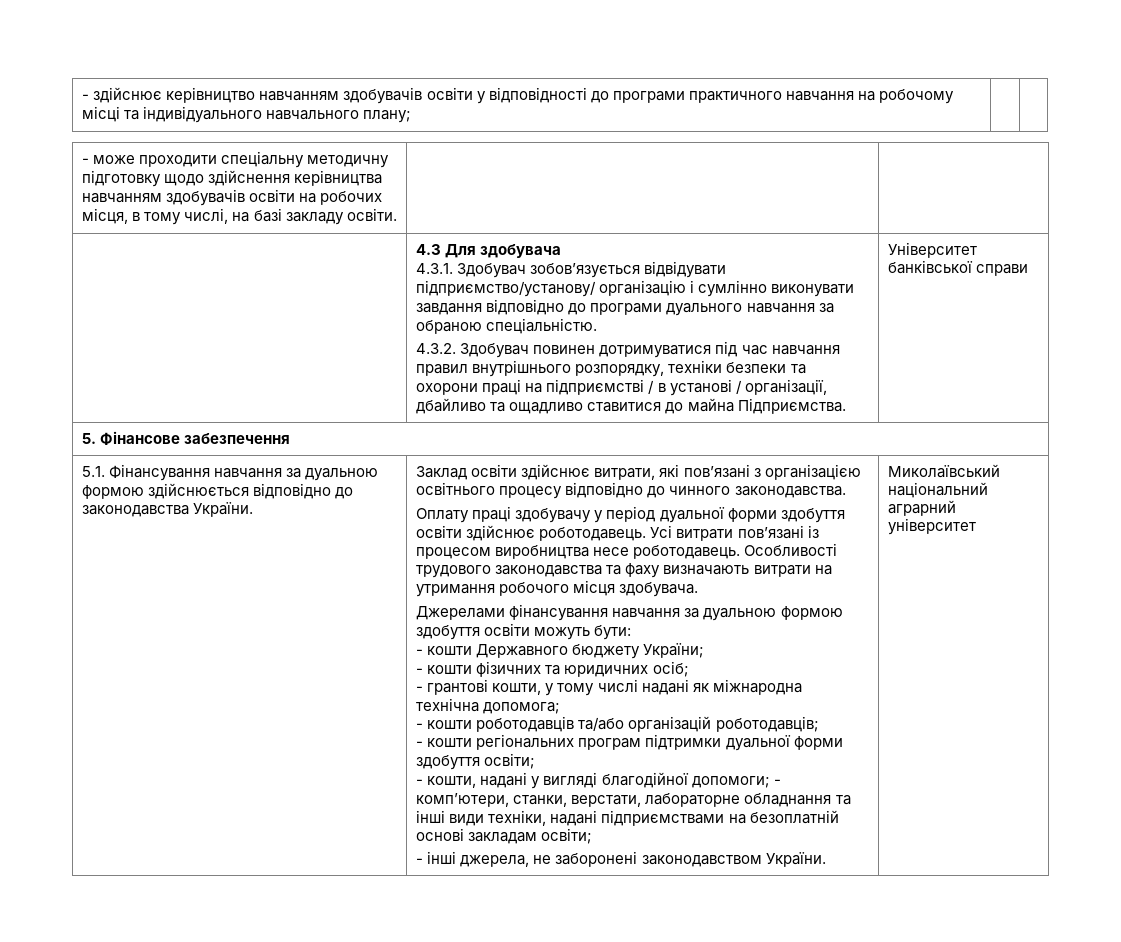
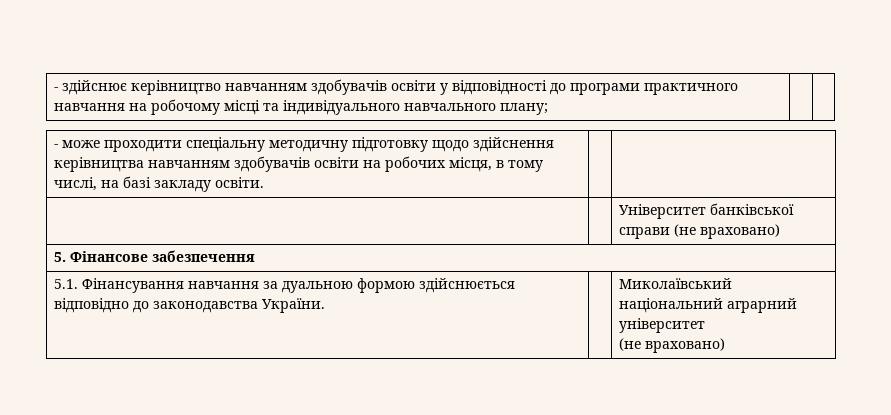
[416,244,562,258] [416,261,727,278] [416,280,855,297] [416,299,834,316] [416,318,598,334] [416,341,840,358] [416,360,806,377] [416,379,827,396] [416,398,846,414] 4.3 Для здобувача // 4.3.1. Здобувач зобов’язується відвідувати підприємство/установу/ організацію і сумлінно виконувати завдання відповідно до програми дуального навчання за обраною спеціальністю. // 4.3.2. Здобувач повинен дотримуватися під час навчання правил внутрішнього розпорядку, техніки безпеки та охорони праці на підприємстві / в установі / організації, дбайливо та ощадливо ставитися до майна Підприємства. -> (264, 182) none
(1029, 270) none -> [673,224,780,239] (не враховано)
[416,464,861,480] [416,482,846,499] [416,506,845,523] [416,525,819,541] [416,543,838,559] [416,563,832,578] [416,580,699,597] [416,604,843,621] [416,623,632,640] [416,643,705,659] [416,661,689,677] [416,679,802,696] [416,698,561,714] [416,716,819,732] [416,734,843,751] [416,753,536,770] [416,772,781,789] [416,793,851,807] [416,810,839,826] [416,828,593,844] [416,851,826,867] Заклад освіти здійснює витрати, які пов’язані з організацією освітнього процесу відповідно до чинного законодавства. // Оплату праці здобувачу у період дуальної форми здобуття освіти здійснює роботодавець. Усі витрати пов’язані із процесом виробництва несе роботодавець. Особливості трудового законодавства та фаху визначають витрати на утримання робочого місця здобувача. // Джерелами фінансування навчання за дуальною формою здобуття освіти можуть бути: // - кошти Державного бюджету України; // - кошти фізичних та юридичних осіб; // - грантові кошти, у тому числі надані як міжнародна технічна допомога; // - кошти роботодавців та/або організацій роботодавців; // - кошти регіональних програм підтримки дуальної форми здобуття освіти; // - кошти, надані у вигляді благодійної допомоги; - комп’ютери, станки, верстати, лабораторне обладнання та інші види техніки, надані підприємствами на безоплатній основі закладам освіти; // - інші джерела, не заборонені законодавством України. -> (325, 305) none
(977, 526) none -> [618,338,725,353] // (не враховано)

